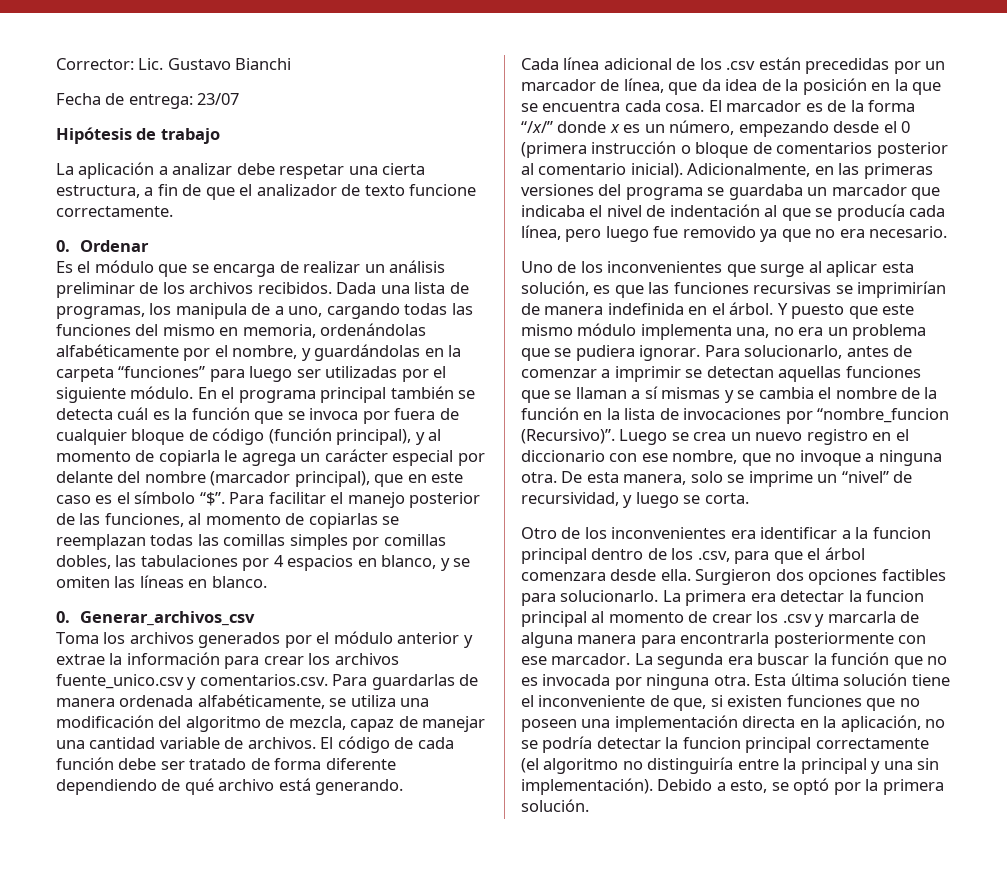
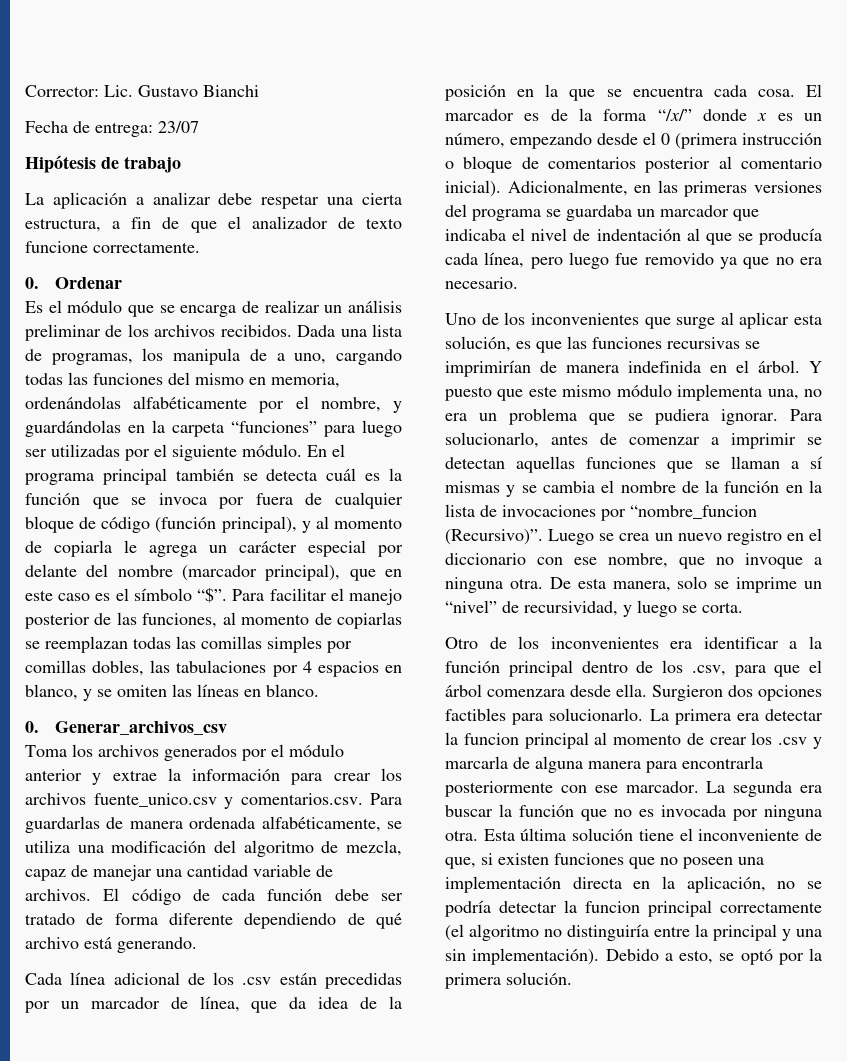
[872,527,931,539] funcion -> [445,661,500,673] función

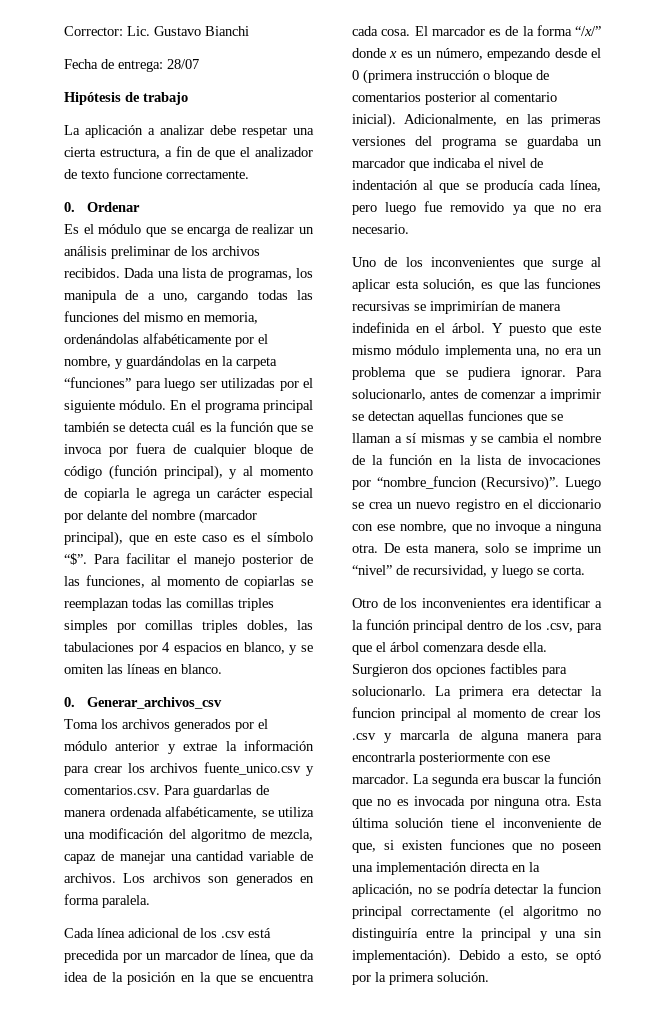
[158,121,199,133] 23/07 -> [167,59,199,69] 28/07
(262, 642) none -> [238,598,274,611] triples
(86, 666) none -> [202,620,238,633] triples
[103,888,403,905] [25,913,402,929] [25,937,197,953] El código de cada función debe ser tratado de forma diferente dependiendo de qué archivo está generando. -> [123,873,314,886] [64,894,150,908] Los archivos son generados en forma paralela.
[279,973,402,989] están precedidas -> [248,928,271,938] [64,950,119,963] está precedida

